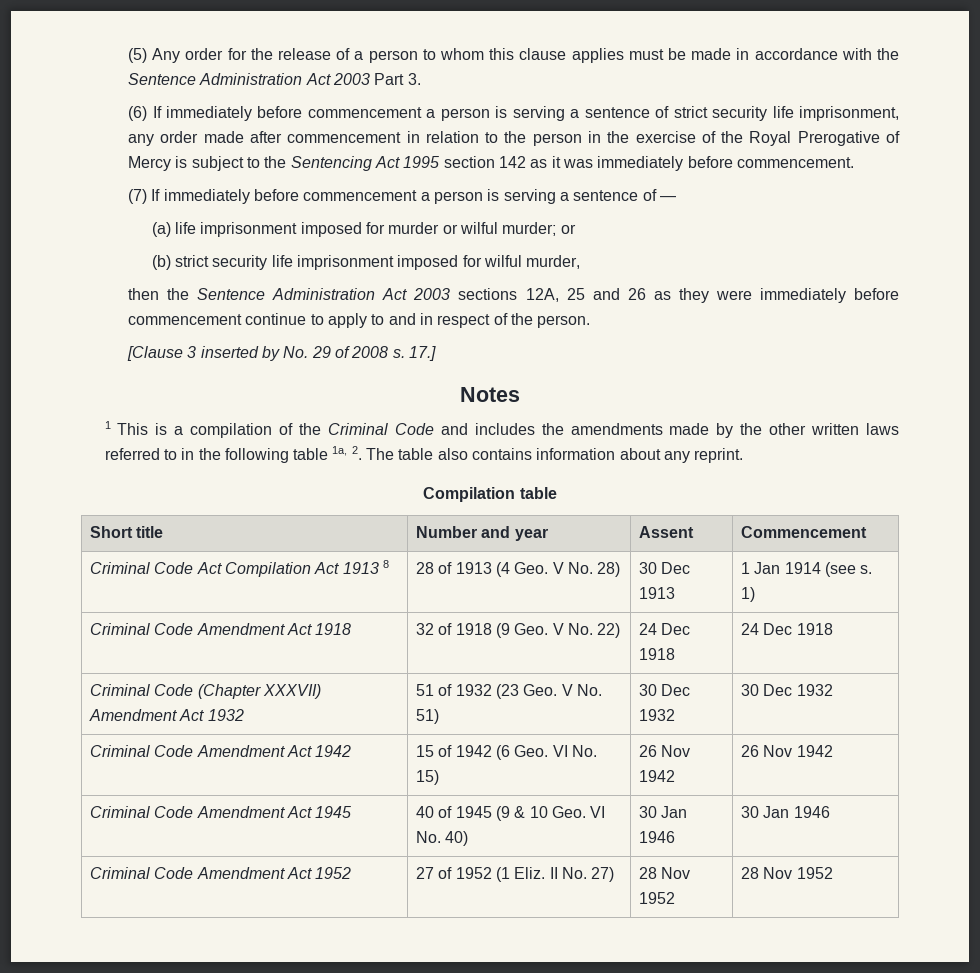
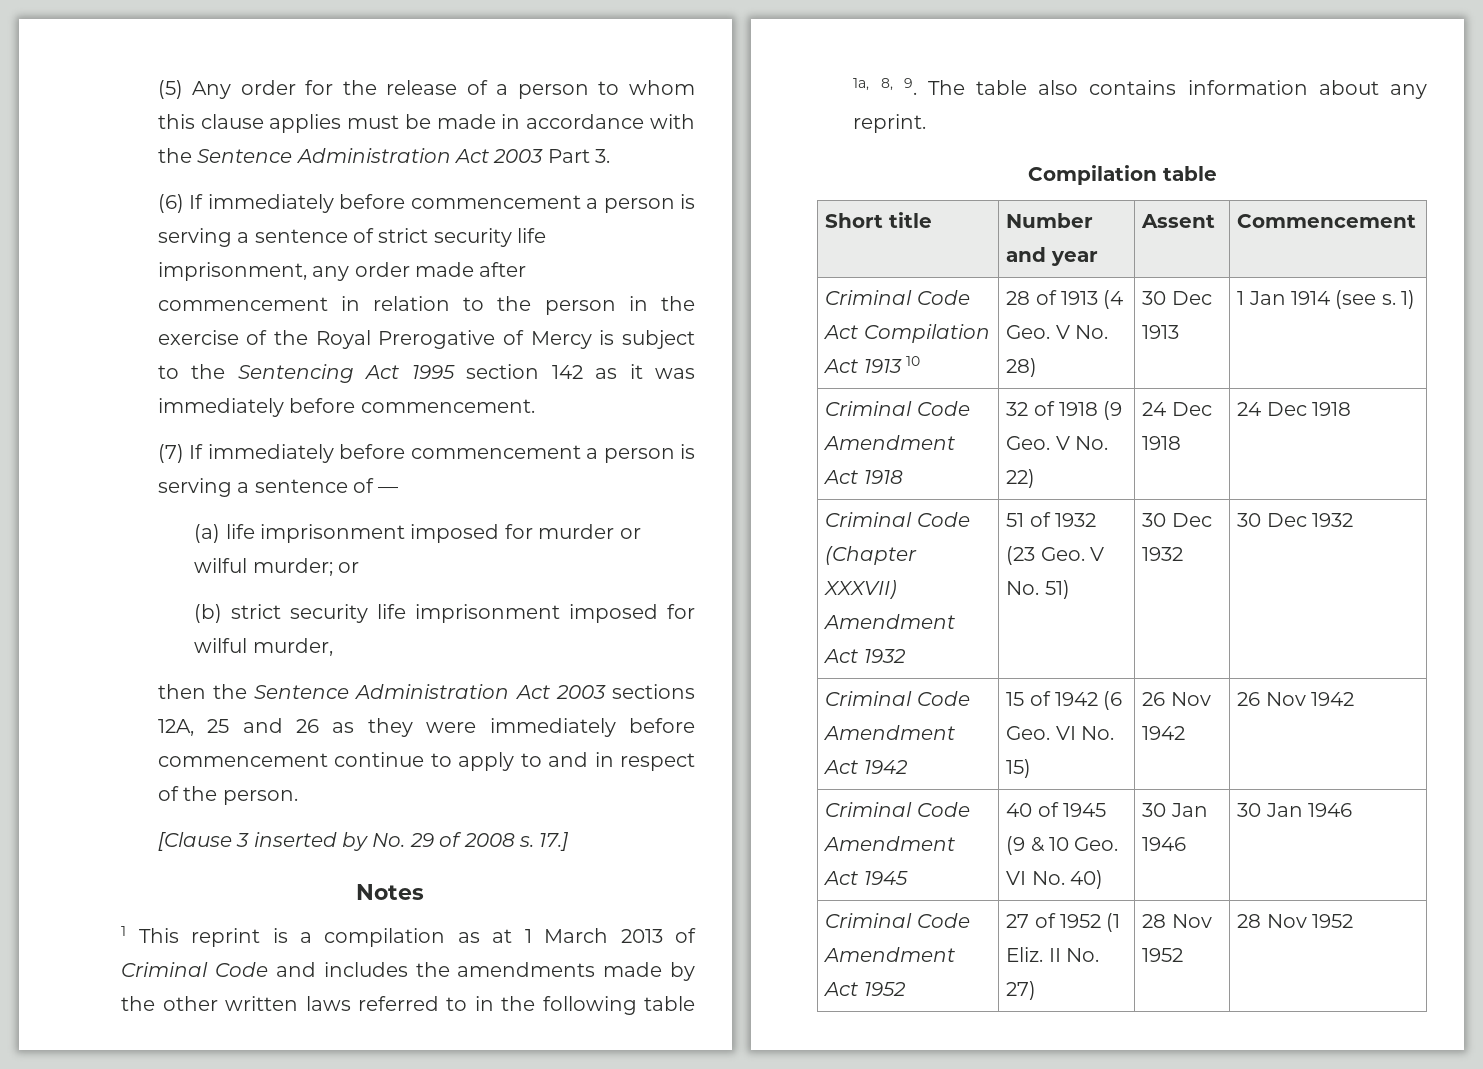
(149, 429) none -> [191,928,261,947] reprint
[279,423,322,435] of the -> [457,928,697,943] as at 1 March 2013 of
[351,446,362,460] 2. -> [880,78,917,95] 8, 9.
[383,560,390,568] 8 -> [905,356,920,366] 10

